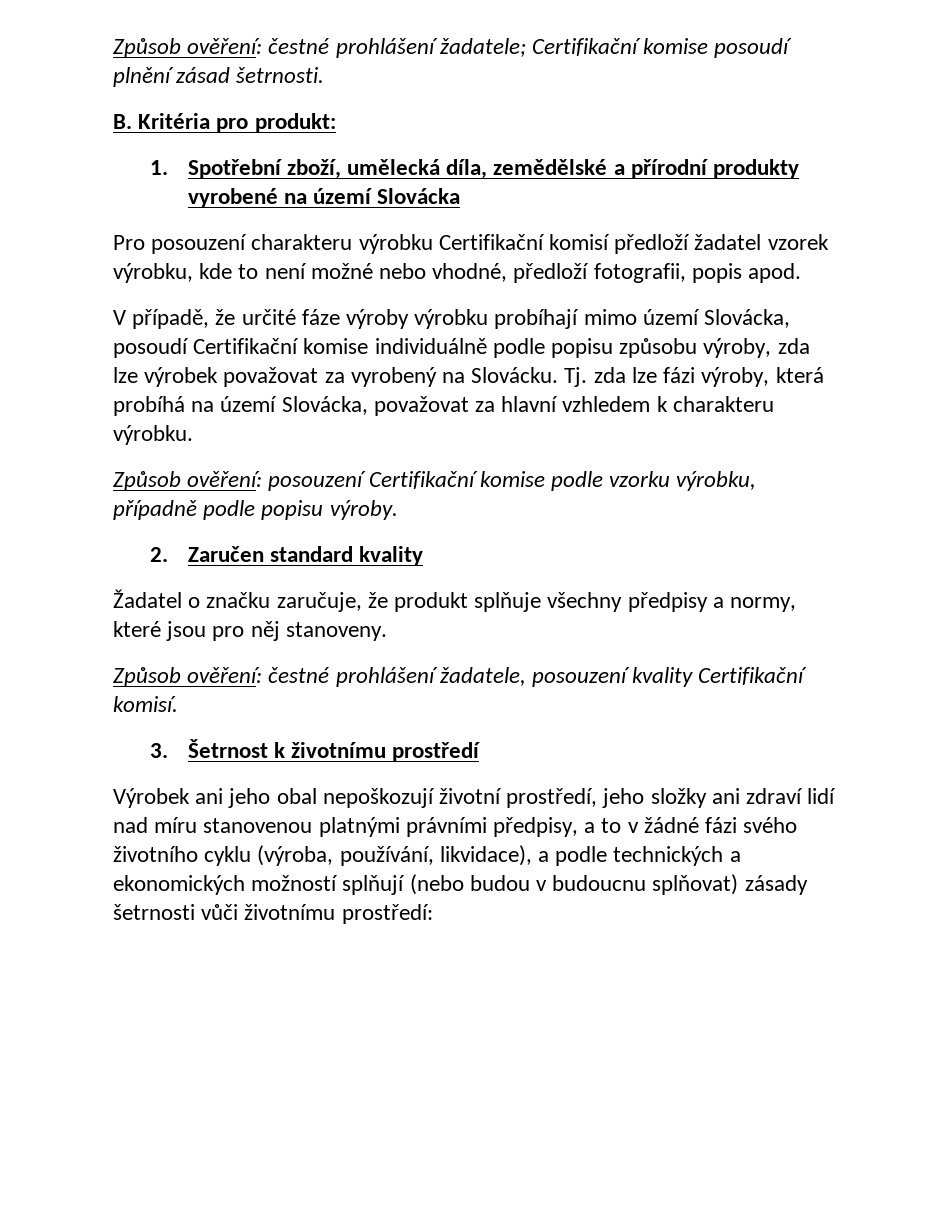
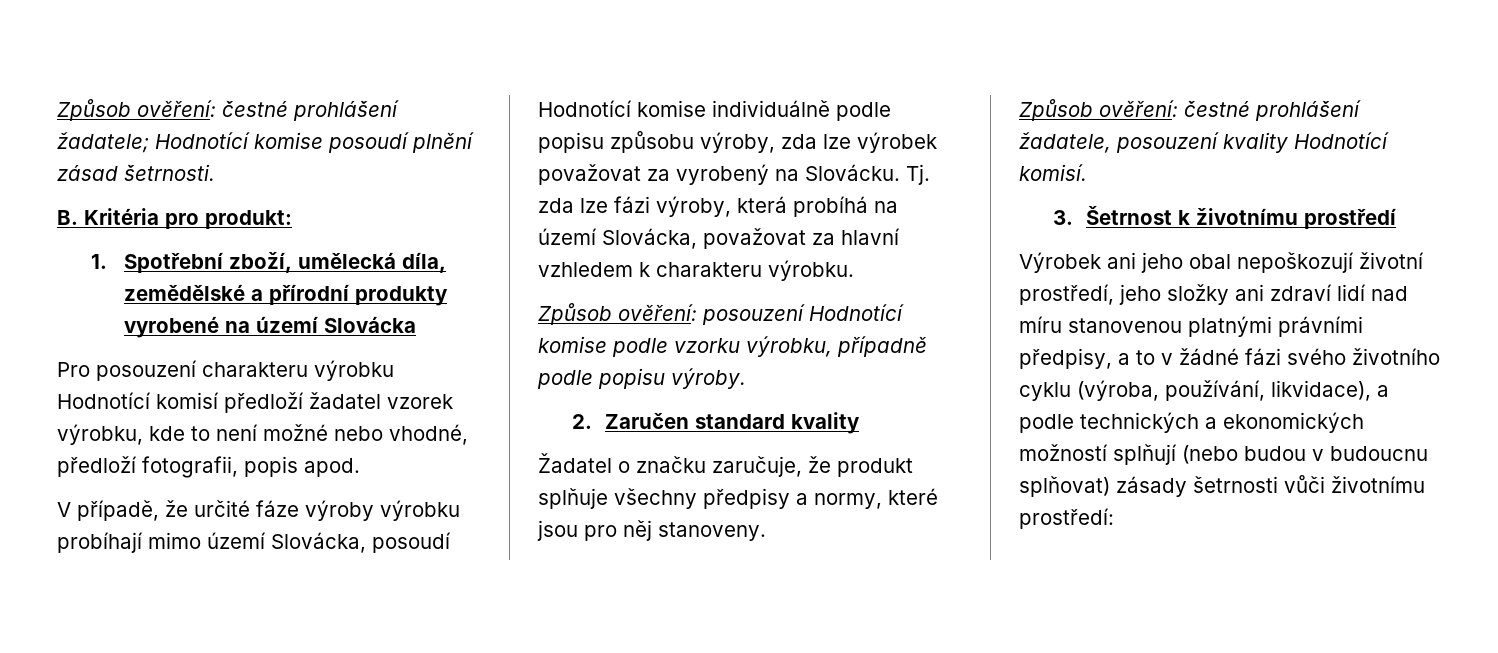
[532,38,642,56] Certifikační -> [155,132,250,149] Hodnotící
[438,234,545,250] Certifikační -> [57,392,151,409] Hodnotící
[193,338,300,354] Certifikační -> [538,100,632,117] Hodnotící
[368,471,478,489] Certifikační -> [809,304,904,321] Hodnotící
[698,667,808,685] Certifikační -> [1294,132,1389,149] Hodnotící

